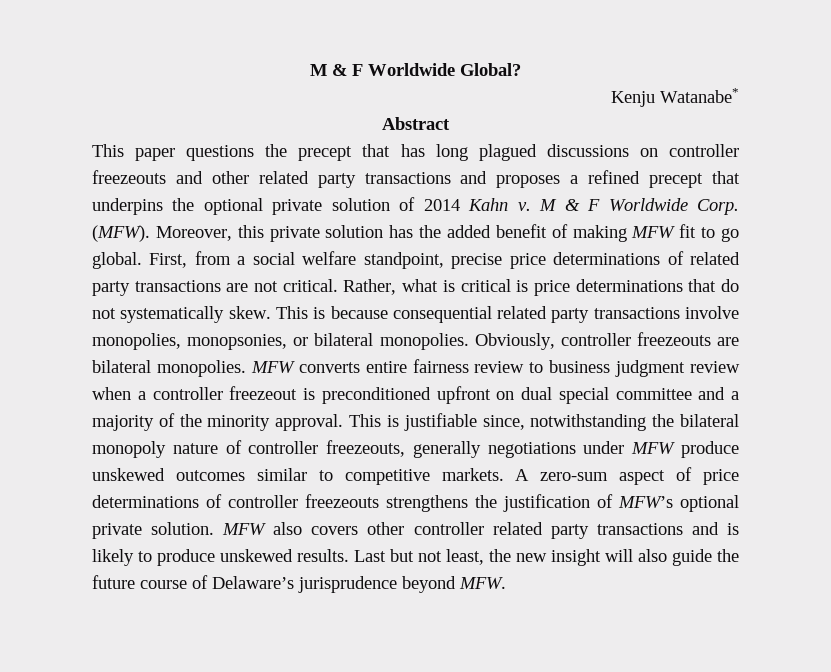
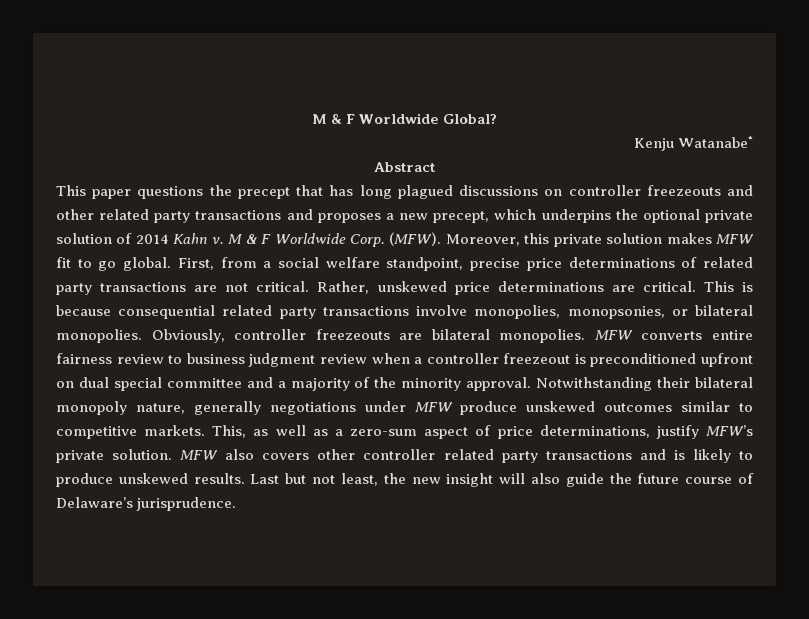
[588,170,740,188] refined precept that -> [399,209,537,223] new precept, which
[389,224,627,242] has the added benefit of making -> [666,233,712,244] makes
[402,279,739,296] [92,306,271,323] what is critical is price determinations that do not systematically skew. -> [377,281,696,295] unskewed price determinations are critical.
[349,413,739,431] [92,440,406,458] This is justifiable since, notwithstanding the bilateral monopoly nature of controller freezeouts, -> [536,377,753,391] [56,401,185,415] Notwithstanding their bilateral monopoly nature,
[515,467,739,485] [92,494,739,512] A zero-sum aspect of price determinations of controller freezeouts strengthens the justification of MFW’s optional -> [212,425,753,439] This, as well as a zero-sum aspect of price determinations, justify MFW’s
[298,576,506,593] jurisprudence beyond MFW. -> [136,497,237,511] jurisprudence.

